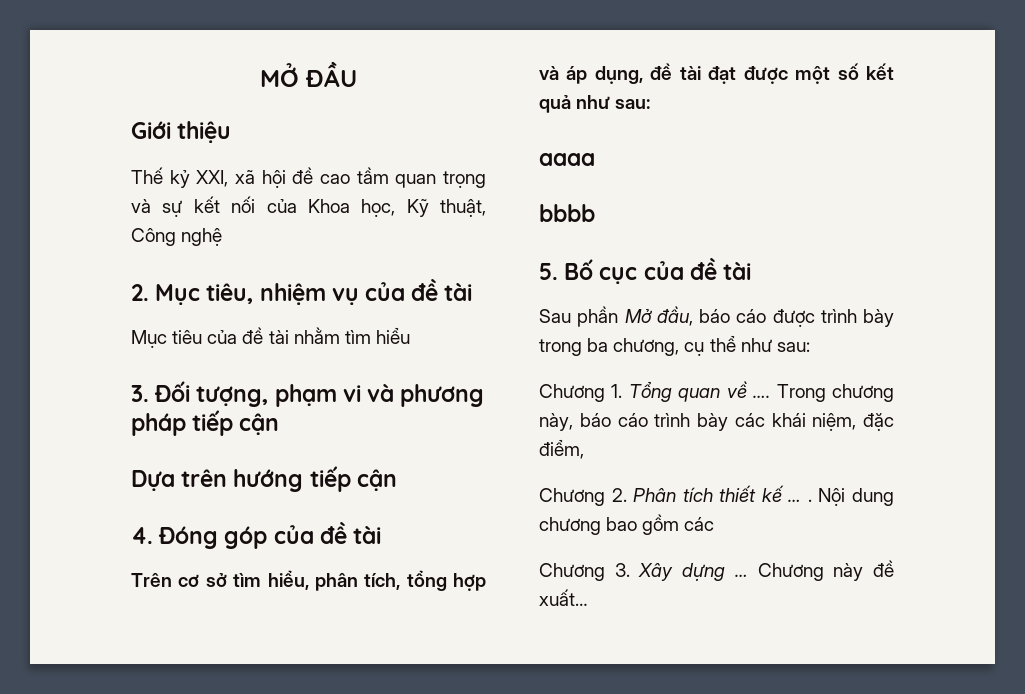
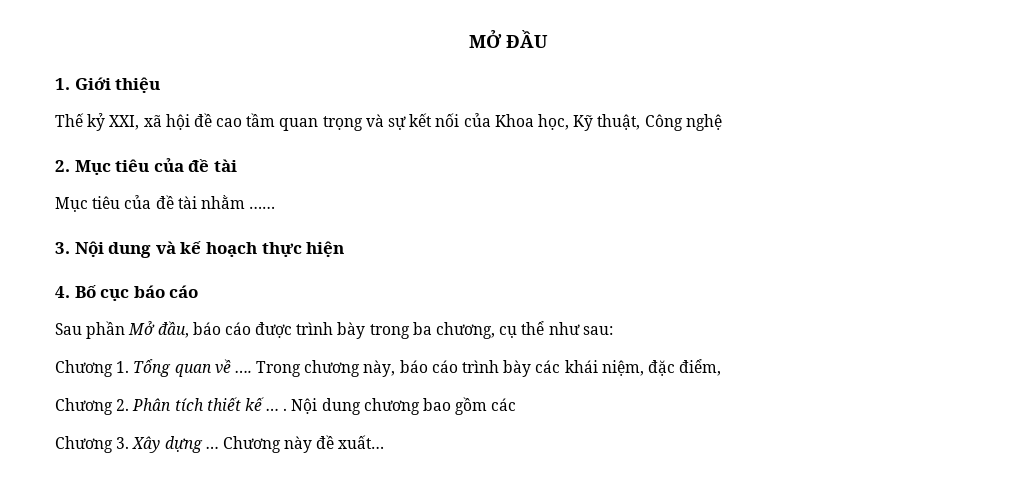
(357, 74) none -> [55,78,70,90] 1.
[206,283,359,305] tiêu, nhiệm vụ -> [115,159,150,172] tiêu
[344,327,410,344] [131,381,485,407] [131,410,280,436] [131,466,397,492] [131,522,382,549] [131,570,486,591] [539,63,894,84] [539,95,651,113] [539,153,595,166] [539,204,595,222] [539,258,752,284] tìm hiểu // 3. Đối tượng, phạm vi và phương pháp tiếp cận // Dựa trên hướng tiếp cận // 4. Đóng góp của đề tài // Trên cơ sở tìm hiểu, phân tích, tổng hợp và áp dụng, đề tài đạt được một số kết quả như sau: // aaaa // bbbb // 5. Bố cục của đề tài -> [249,206,276,209] [55,241,345,258] [55,285,199,301] …… // 3. Nội dung và kế hoạch thực hiện // 4. Bố cục báo cáo

